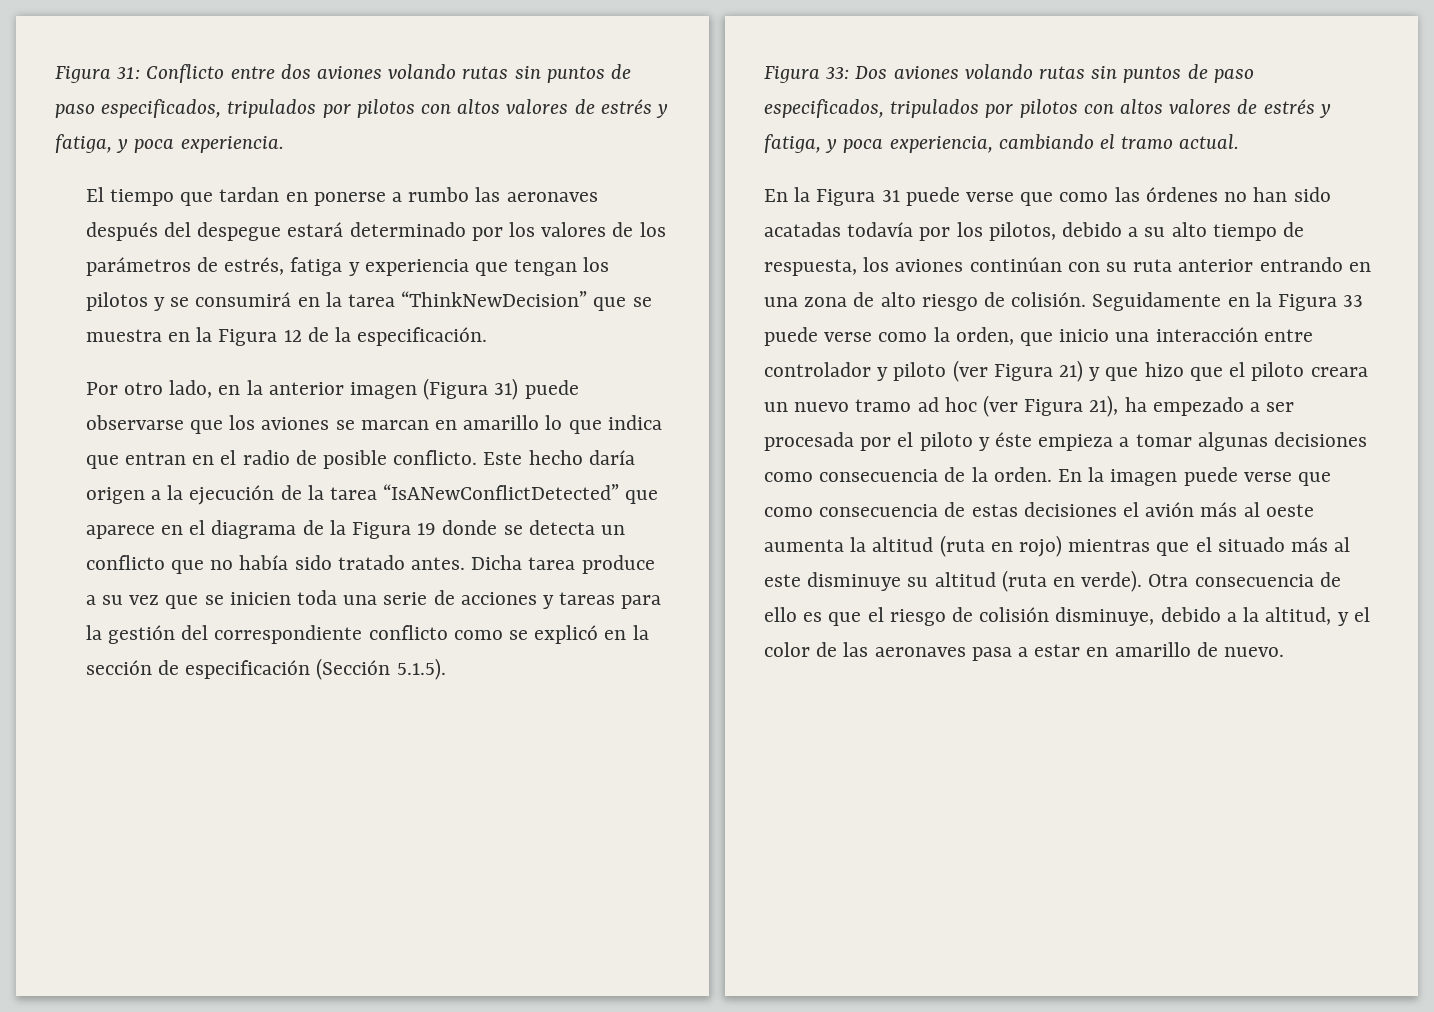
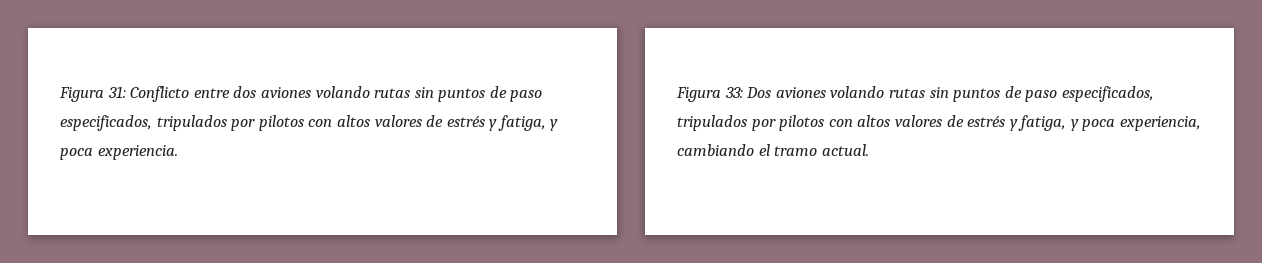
[85,187,598,206] [85,222,666,241] [85,257,610,276] [85,291,652,311] [85,327,488,346] [85,378,579,400] [85,415,662,434] [85,450,635,469] [85,484,659,505] [85,520,626,539] [85,555,655,574] [85,590,662,609] [85,625,649,644] [85,658,446,680] // El tiempo que tardan en ponerse a rumbo las aeronaves después del despegue estará determinado por los valores de los parámetros de estrés, fatiga y experiencia que tengan los pilotos y se consumirá en la tarea “ThinkNewDecision” que se muestra en la Figura 12 de la especificación. // Por otro lado, en la anterior imagen (Figura 31) puede observarse que los aviones se marcan en amarillo lo que indica que entran en el radio de posible conflicto. Este hecho daría origen a la ejecución de la tarea “IsANewConflictDetected” que aparece en el diagrama de la Figura 19 donde se detecta un conflicto que no había sido tratado antes. Dicha tarea produce a su vez que se inicien toda una serie de acciones y tareas para la gestión del correspondiente conflicto como se explicó en la sección de especificación (Sección 5.1.5). -> (178, 152) none
[764,187,1331,206] [764,222,1305,241] [764,257,1371,276] [764,292,1364,311] [764,327,1313,346] [764,360,1368,382] [764,395,1295,417] [764,432,1368,451] [764,467,1332,486] [764,502,1314,517] [764,535,1351,557] [764,570,1341,592] [764,607,1370,626] [764,642,1285,661] // En la Figura 31 puede verse que como las órdenes no han sido acatadas todavía por los pilotos, debido a su alto tiempo de respuesta, los aviones continúan con su ruta anterior entrando en una zona de alto riesgo de colisión. Seguidamente en la Figura 33 puede verse como la orden, que inicio una interacción entre controlador y piloto (ver Figura 21) y que hizo que el piloto creara un nuevo tramo ad hoc (ver Figura 21), ha empezado a ser procesada por el piloto y éste empieza a tomar algunas decisiones como consecuencia de la orden. En la imagen puede verse que como consecuencia de estas decisiones el avión más al oeste aumenta la altitud (ruta en rojo) mientras que el situado más al este disminuye su altitud (ruta en verde). Otra consecuencia de ello es que el riesgo de colisión disminuye, debido a la altitud, y el color de las aeronaves pasa a estar en amarillo de nuevo. -> (869, 150) none

